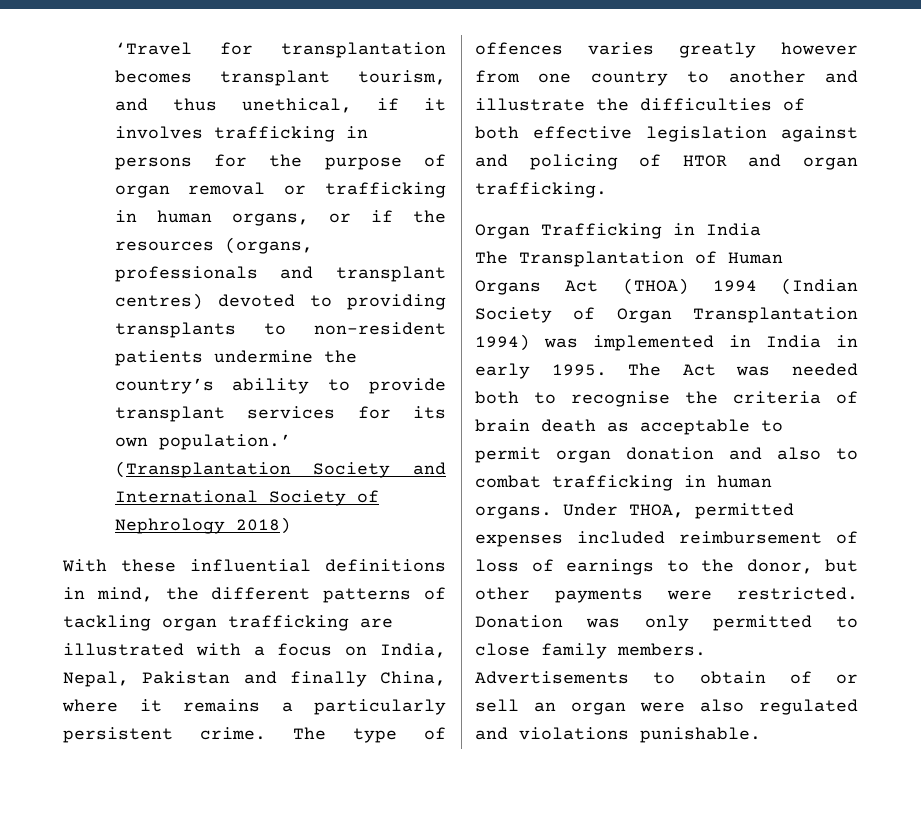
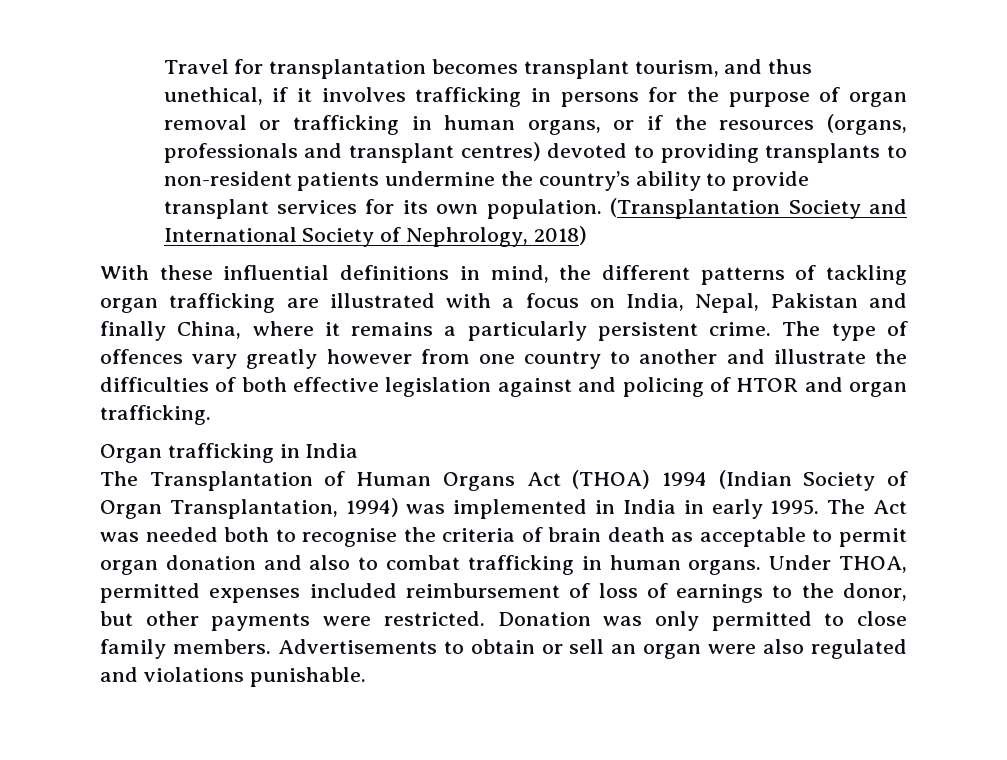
[114,42,192,55] ‘Travel -> [163,59,229,74] Travel
[158,434,291,450] population.’ -> [486,199,602,219] population.
[114,518,225,534] Nephrology -> [406,227,529,247] Nephrology,
[588,42,654,55] varies -> [192,354,238,369] vary
[541,223,662,239] Trafficking -> [167,443,274,463] trafficking
[693,307,858,323] Transplantation -> [169,499,338,519] Transplantation,
[789,671,812,684] of -> (535, 646) none

